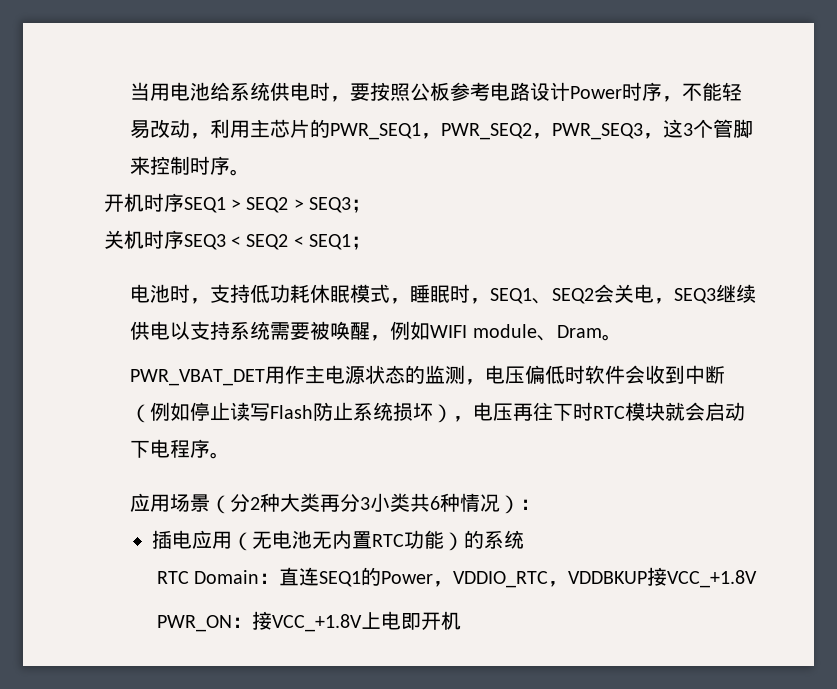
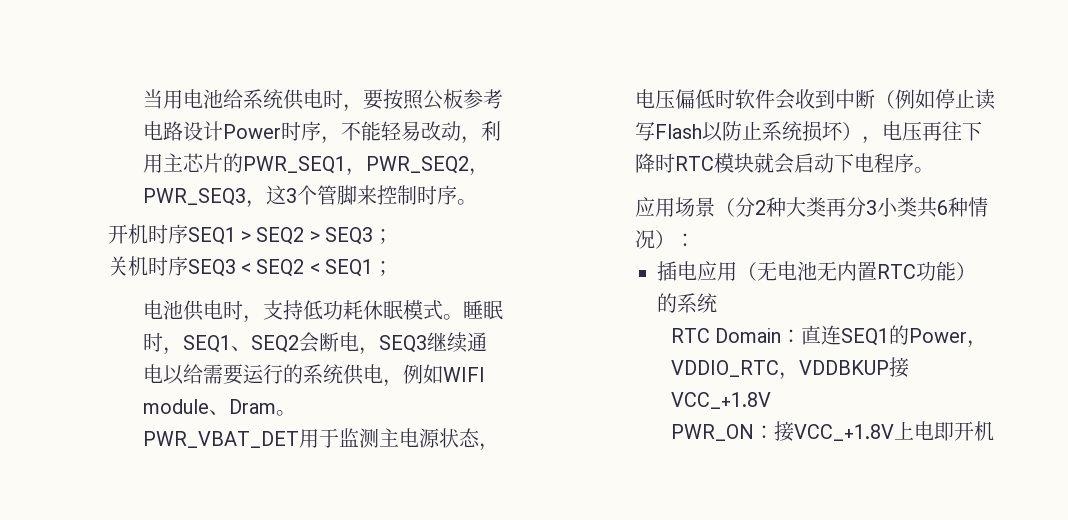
(171, 293) none -> [183,300,224,321] 供电
[390,298,411,304] ， -> [443,314,464,320] 。
[614,284,635,303] 关 -> [319,332,340,352] 断
[130,321,371,340] 供电以支持系统需要被唤醒 -> [467,332,488,352] [143,364,384,385] 通电以给需要运行的系统供电
[285,365,306,384] 作 -> [319,428,380,448] 于监测
[405,365,466,384] 的监测 -> (481, 437) none
(314, 412) none -> [702,122,724,142] 以
(574, 412) none -> [635,153,656,173] 降

